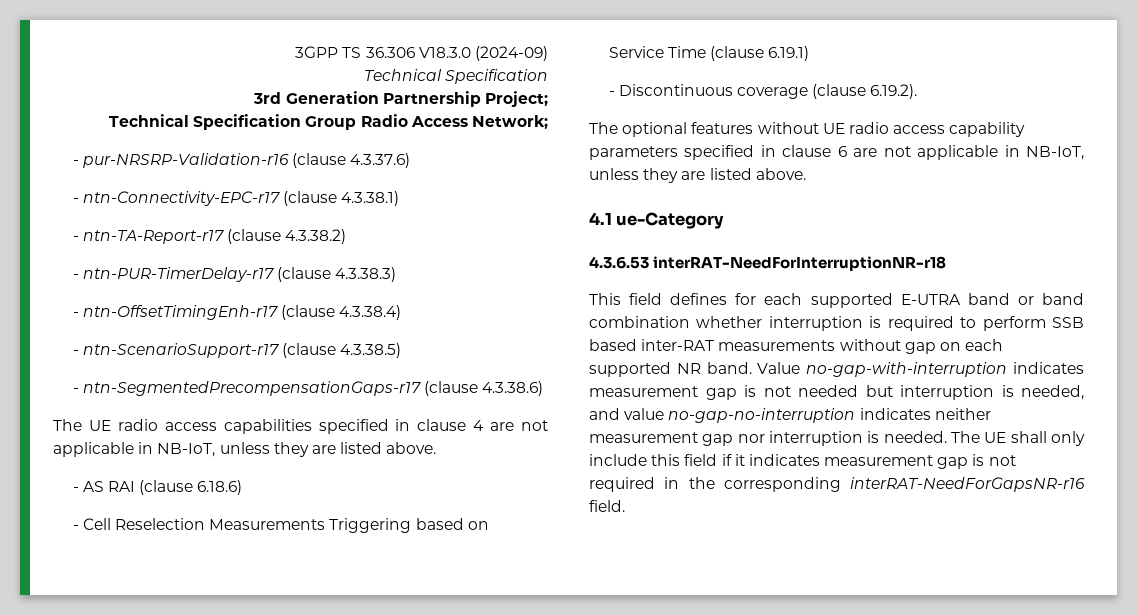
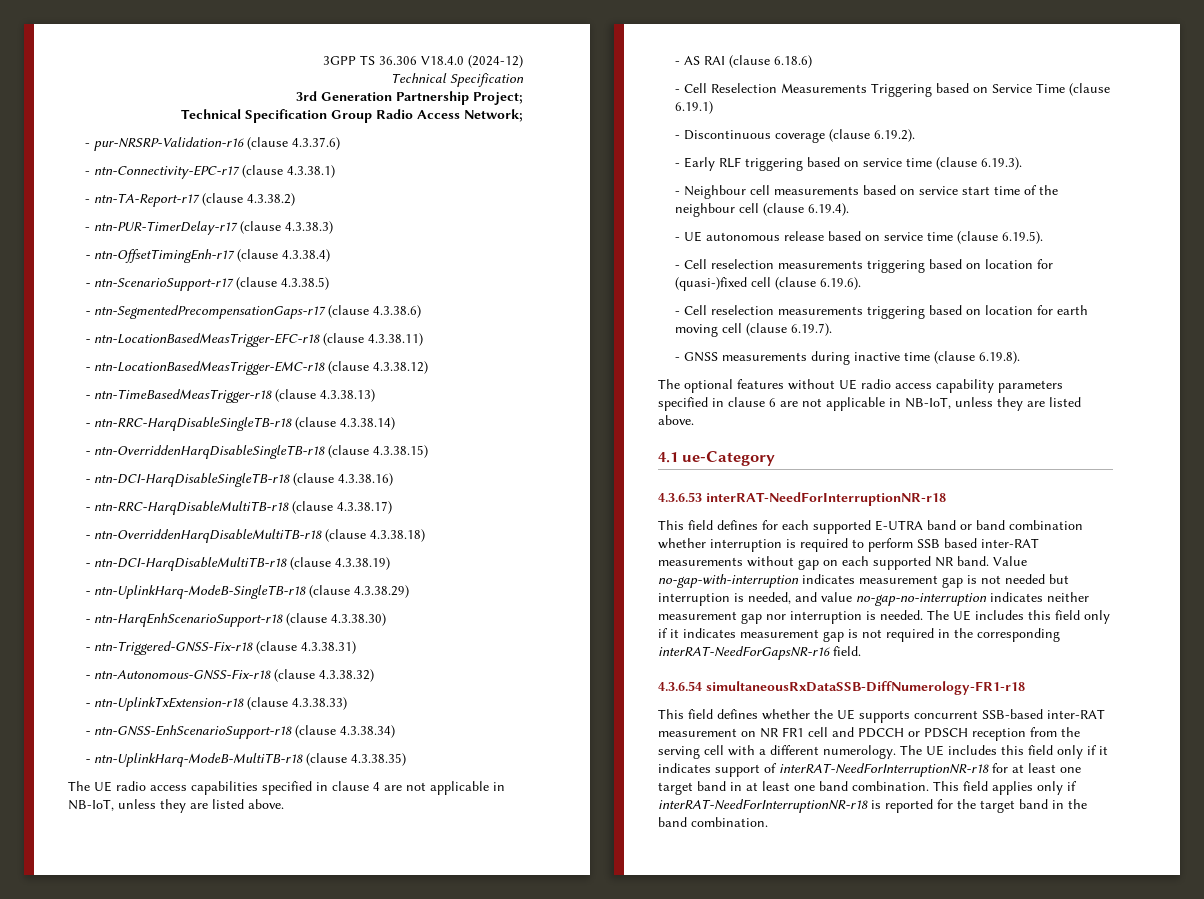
[418,46,548,61] V18.3.0 (2024-09) -> [421,55,523,68] V18.4.0 (2024-12)
(544, 388) none -> [84,333,423,347] [84,361,428,375] [84,389,375,403] [84,417,395,431] [84,445,428,459] [84,473,393,487] [84,501,392,515] [84,529,425,543] [84,557,390,571] [84,585,409,599] [84,613,386,627] [84,641,356,655] [84,669,374,682] [84,697,347,711] [84,725,395,739] [84,753,406,767] // - ntn-LocationBasedMeasTrigger-EFC-r18 (clause 4.3.38.11) // - ntn-LocationBasedMeasTrigger-EMC-r18 (clause 4.3.38.12) // - ntn-TimeBasedMeasTrigger-r18 (clause 4.3.38.13) // - ntn-RRC-HarqDisableSingleTB-r18 (clause 4.3.38.14) // - ntn-OverriddenHarqDisableSingleTB-r18 (clause 4.3.38.15) // - ntn-DCI-HarqDisableSingleTB-r18 (clause 4.3.38.16) // - ntn-RRC-HarqDisableMultiTB-r18 (clause 4.3.38.17) // - ntn-OverriddenHarqDisableMultiTB-r18 (clause 4.3.38.18) // - ntn-DCI-HarqDisableMultiTB-r18 (clause 4.3.38.19) // - ntn-UplinkHarq-ModeB-SingleTB-r18 (clause 4.3.38.29) // - ntn-HarqEnhScenarioSupport-r18 (clause 4.3.38.30) // - ntn-Triggered-GNSS-Fix-r18 (clause 4.3.38.31) // - ntn-Autonomous-GNSS-Fix-r18 (clause 4.3.38.32) // - ntn-UplinkTxExtension-r18 (clause 4.3.38.33) // - ntn-GNSS-EnhScenarioSupport-r18 (clause 4.3.38.34) // - ntn-UplinkHarq-ModeB-MultiTB-r18 (clause 4.3.38.35)
(918, 91) none -> [674,157,1022,171] [674,185,1058,199] [674,203,849,217] [674,231,1043,244] [674,259,1053,273] [674,277,861,291] [674,305,1088,319] [674,323,832,337] [674,351,1020,365] // - Early RLF triggering based on service time (clause 6.19.3). // - Neighbour cell measurements based on service start time of the neighbour cell (clause 6.19.4). // - UE autonomous release based on service time (clause 6.19.5). // - Cell reselection measurements triggering based on location for (quasi-)fixed cell (clause 6.19.6). // - Cell reselection measurements triggering based on location for earth moving cell (clause 6.19.7). // - GNSS measurements during inactive time (clause 6.19.8).
[1010,431,1085,446] [589,454,718,466] shall only include this field -> [975,610,1110,624] includes this field only
(625, 506) none -> [658,681,1025,695] [658,709,1105,723] [658,727,1080,741] [658,745,1108,759] [658,763,1081,777] [658,781,1077,795] [658,799,1087,813] [658,817,768,827] // 4.3.6.54 simultaneousRxDataSSB-DiffNumerology-FR1-r18 // This field defines whether the UE supports concurrent SSB-based inter-RAT measurement on NR FR1 cell and PDCCH or PDSCH reception from the serving cell with a different numerology. The UE includes this field only if it indicates support of interRAT-NeedForInterruptionNR-r18 for at least one target band in at least one band combination. This field applies only if interRAT-NeedForInterruptionNR-r18 is reported for the target band in the band combination.

